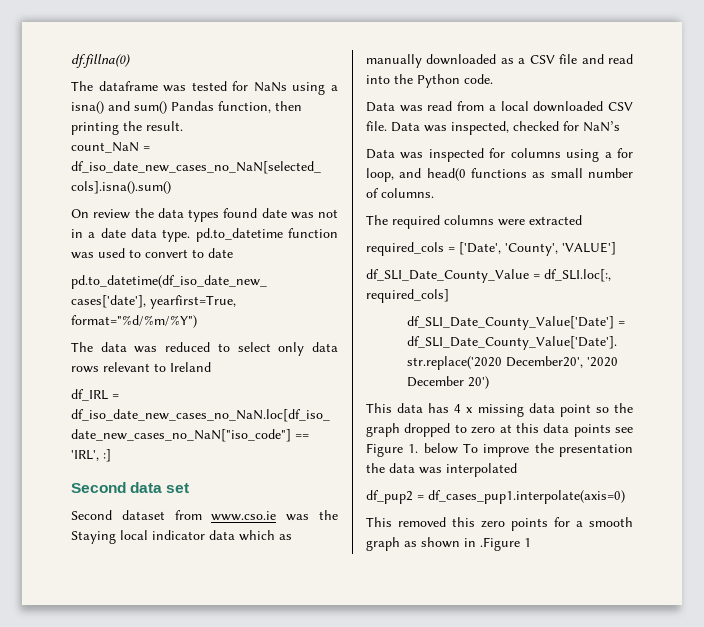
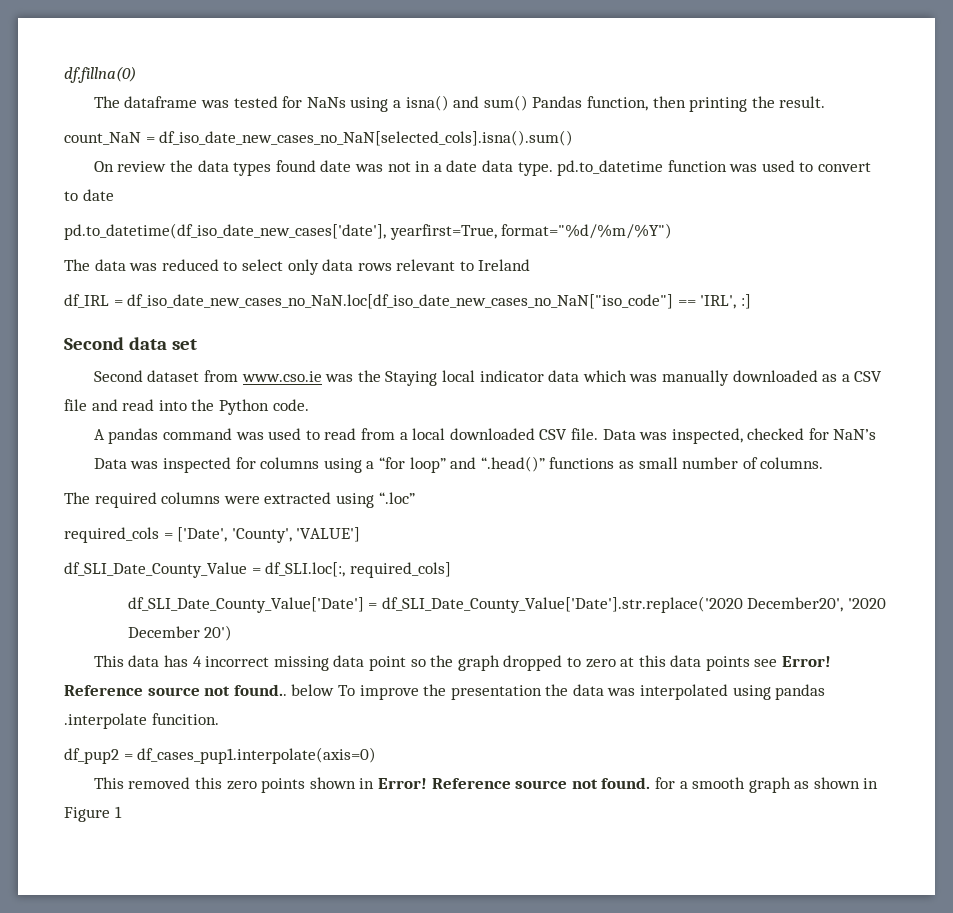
[279,534,292,540] as -> [629,374,658,382] was
[366,102,423,112] Data was -> [93,428,320,444] A pandas command was used to
[617,148,633,158] [366,168,466,182] for loop, and head(0 -> [378,456,545,473] “for loop” and “.head()”
(582, 220) none -> [335,492,415,508] using “.loc”
[466,407,474,413] x -> [205,656,270,667] incorrect
[366,443,419,457] Figure 1. -> [782,656,832,667] [64,684,287,696] Error! Reference source not found..
(517, 470) none -> [732,684,826,700] [64,713,219,729] using pandas .interpolate funcition.
(548, 524) none -> [309,777,651,789] shown in Error! Reference source not found.
[480,537,520,551] .Figure -> [64,807,110,822] Figure

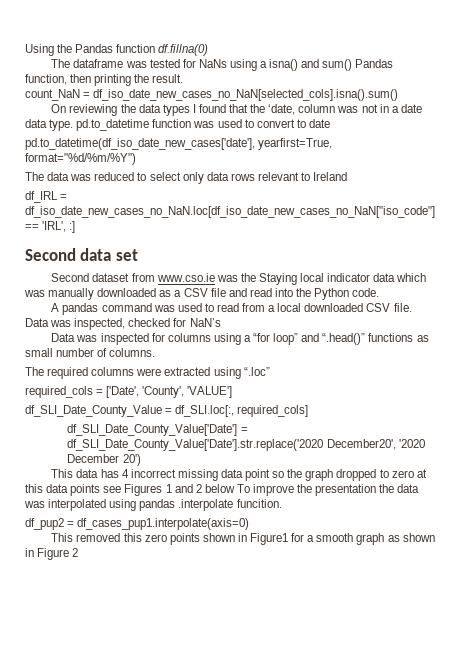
(64, 74) none -> [25,44,156,56] Using the Pandas function
[117,161,167,172] review -> [69,104,118,116] reviewing
[275,160,352,172] found date -> [192,104,336,115] I found that the ‘date, column
[782,656,832,667] [64,684,287,696] Error! Reference source not found.. -> [124,484,202,496] Figures 1 and 2
[377,777,651,789] Error! Reference source not found. -> [250,533,289,545] Figure1
[114,806,122,818] 1 -> [72,548,79,557] 2

